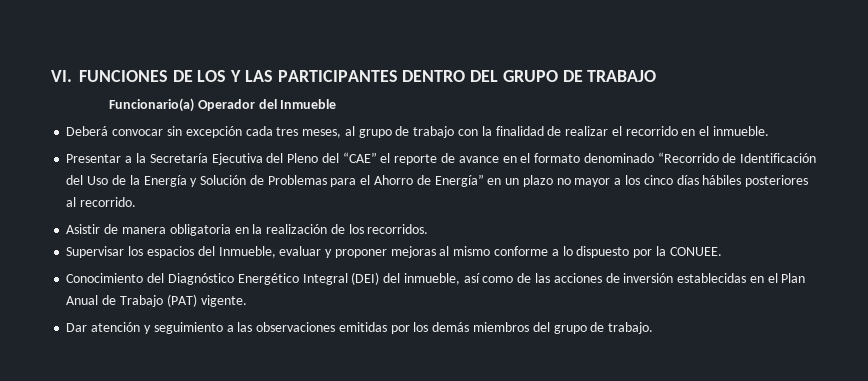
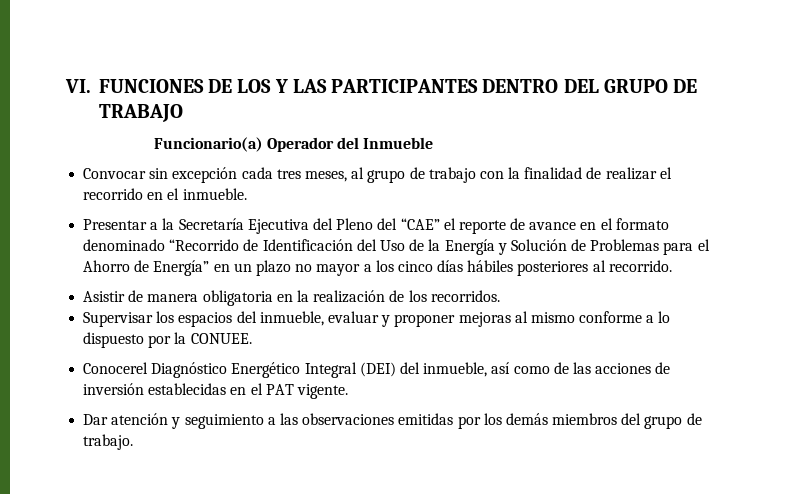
[66,126,164,136] Deberá convocar -> [83,168,147,179] Convocar
[218,246,276,258] Inmueble, -> [259,311,324,326] inmueble,
[66,273,165,283] Conocimiento del -> [83,362,149,374] Conocerel
[781,273,806,283] [66,294,197,307] Plan Anual de Trabajo (PAT) -> [265,384,294,395] PAT

